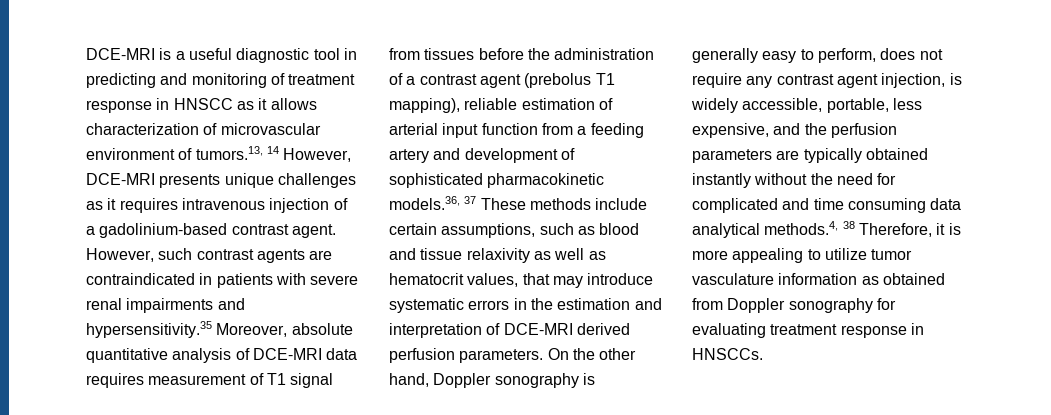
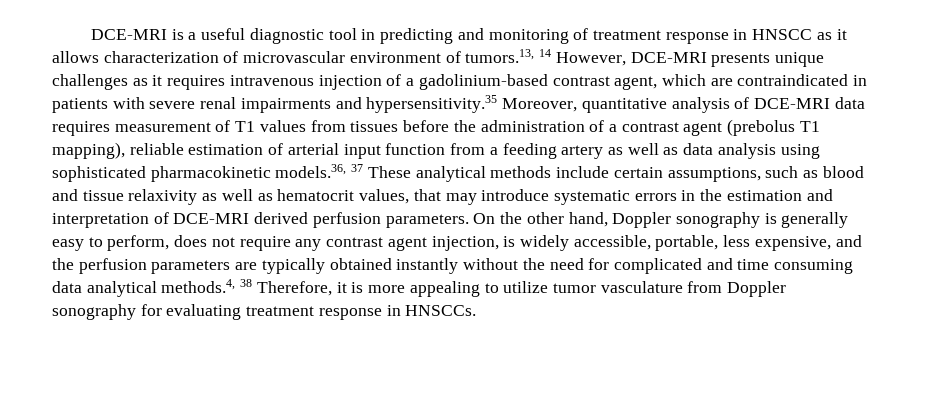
[291,224,336,238] [86,248,305,263] agent. However, such contrast agents -> [614,74,706,90] agent, which
[291,323,353,335] absolute -> (578, 105) none
[290,373,334,388] signal -> [259,120,306,132] values
[433,148,575,163] and development of -> [607,143,820,159] as well as data analysis using
(526, 204) none -> [415,166,486,182] analytical
[778,273,945,285] information as obtained -> (683, 287) none

